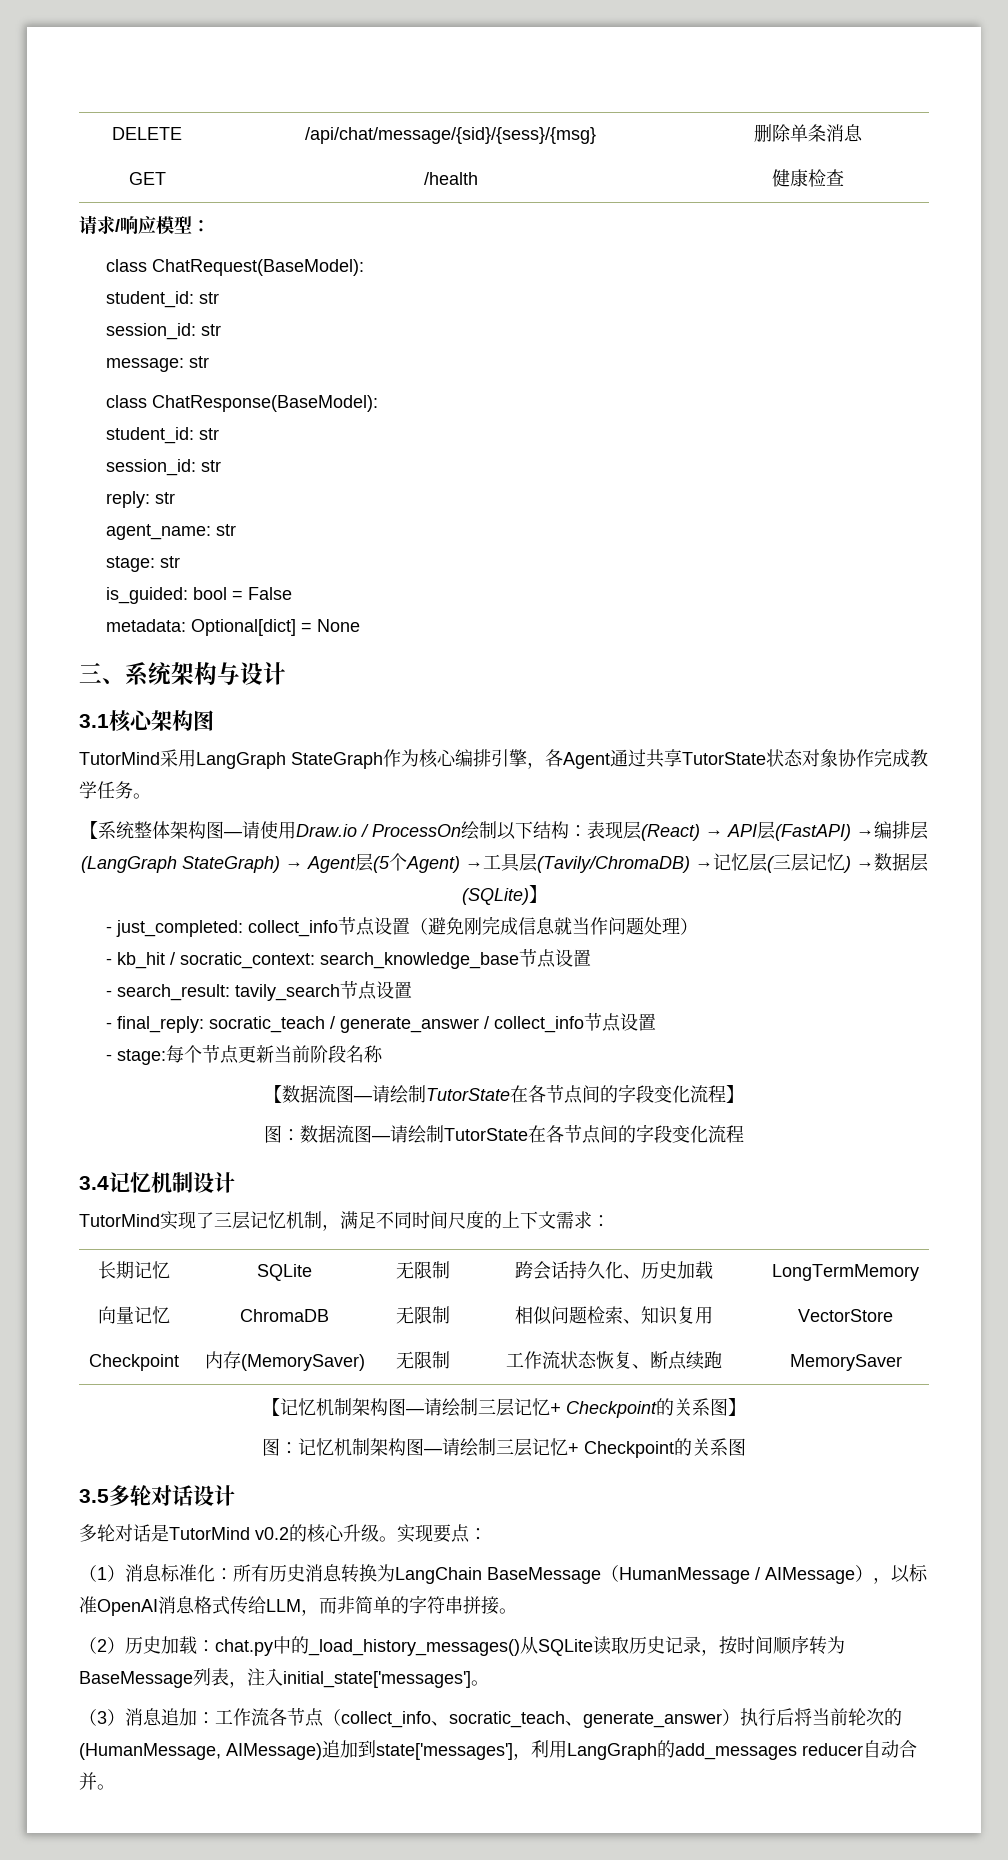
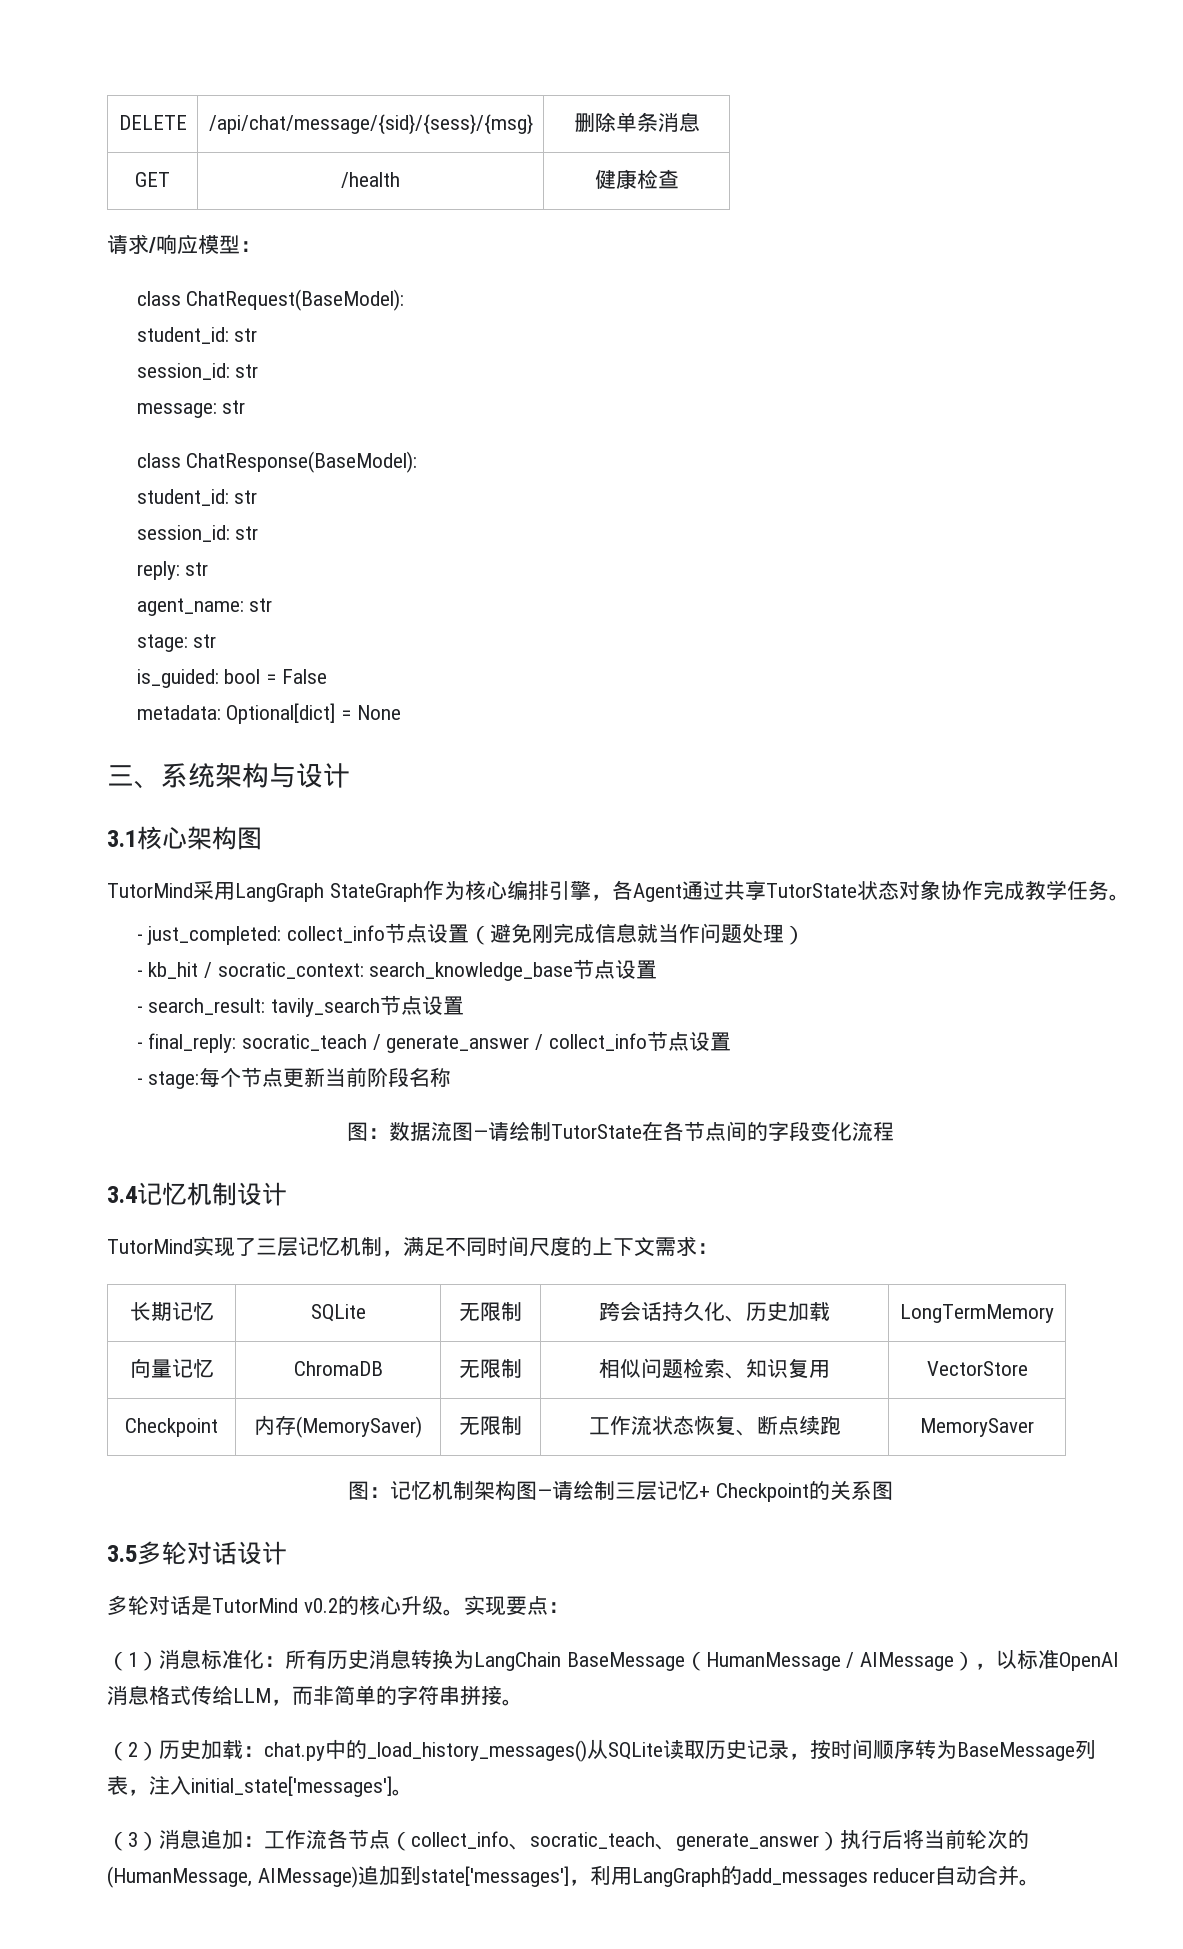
[80,821,928,841] [80,853,928,873] [461,885,547,905] // 【系统整体架构图—请使用Draw.io / ProcessOn绘制以下结构：表现层(React) → API层(FastAPI) →编排层(LangGraph StateGraph) → Agent层(5个Agent) →工具层(Tavily/ChromaDB) →记忆层(三层记忆) →数据层(SQLite)】 -> (1130, 897) none
[264,1084,744,1104] // 【数据流图—请绘制TutorState在各节点间的字段变化流程】 -> (452, 1077) none
[262,1398,746,1418] // 【记忆机制架构图—请绘制三层记忆+ Checkpoint的关系图】 -> (1034, 1427) none

